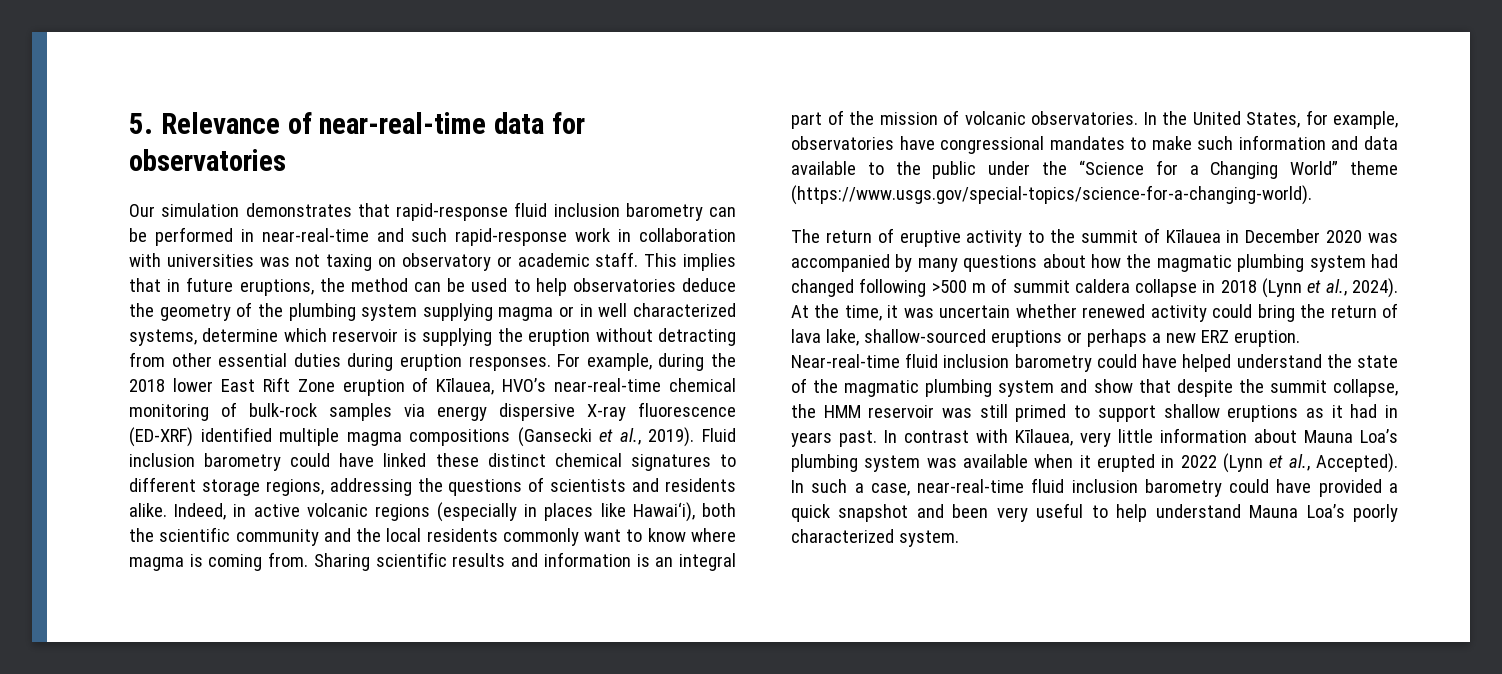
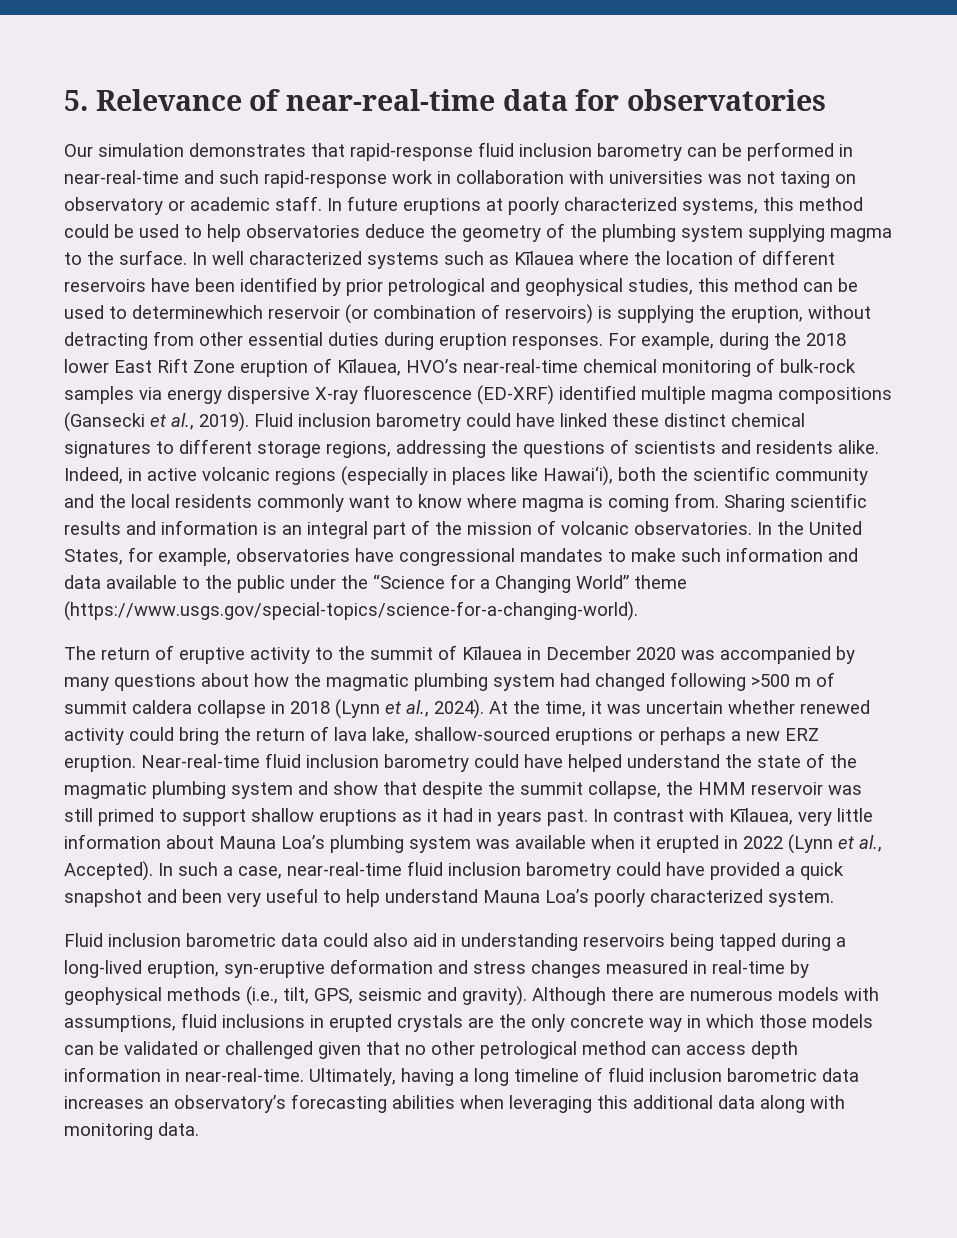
[644,253,736,271] [129,277,441,296] This implies that in future eruptions, the method can -> [327,196,863,215] [64,224,109,238] In future eruptions at poorly characterized systems, this method could
[559,303,736,317] [129,328,399,346] or in well characterized systems, determine which reservoir -> [64,250,835,269] [64,277,858,296] [64,304,593,324] to the surface. In well characterized systems such as Kīlauea where the location of different reservoirs have been identified by prior petrological and geophysical studies, this method can be used to determinewhich reservoir (or combination of reservoirs)
[528,329,591,346] eruption -> [731,306,803,323] eruption,
(959, 538) none -> [64,933,846,951] [64,959,809,978] [64,986,879,1006] [64,1013,873,1032] [64,1041,798,1059] [64,1067,859,1086] [64,1094,845,1113] [64,1122,199,1140] // Fluid inclusion barometric data could also aid in understanding reservoirs being tapped during a long-lived eruption, syn-eruptive deformation and stress changes measured in real-time by geophysical methods (i.e., tilt, GPS, seismic and gravity). Although there are numerous models with assumptions, fluid inclusions in erupted crystals are the only concrete way in which those models can be validated or challenged given that no other petrological method can access depth information in near-real-time. Ultimately, having a long timeline of fluid inclusion barometric data increases an observatory’s forecasting abilities when leveraging this additional data along with monitoring data.

